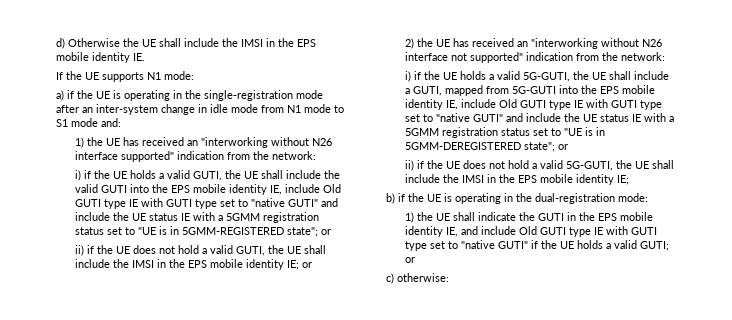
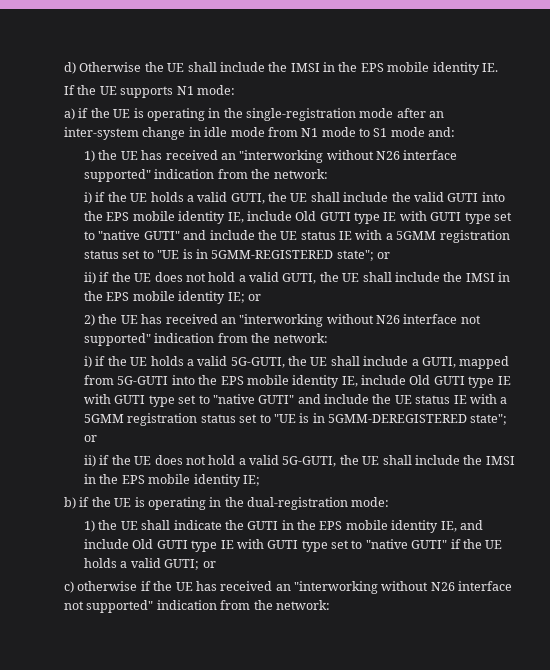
[397,273,450,282] otherwise: -> [77,581,513,594] [64,600,330,613] otherwise if the UE has received an "interworking without N26 interface not supported" indication from the network:

